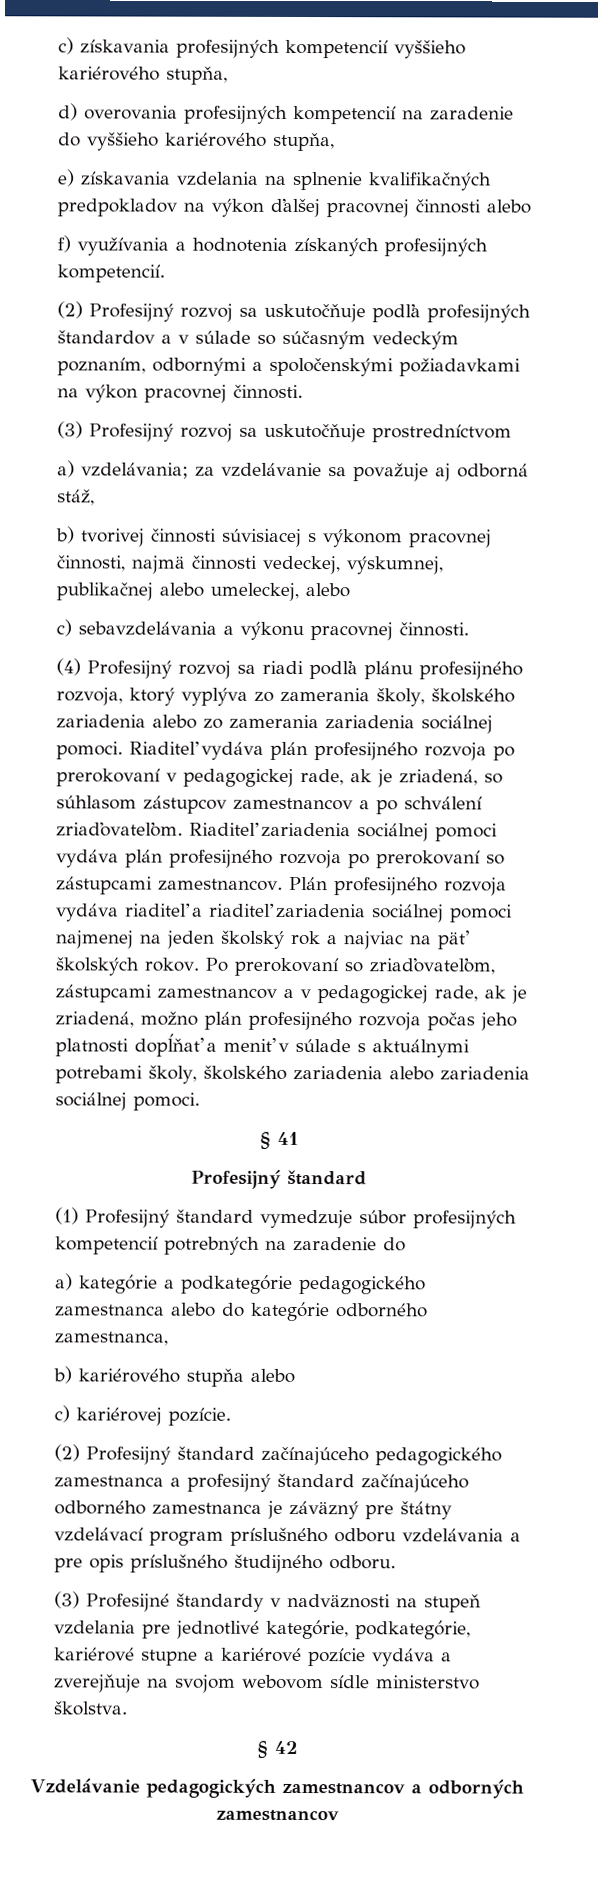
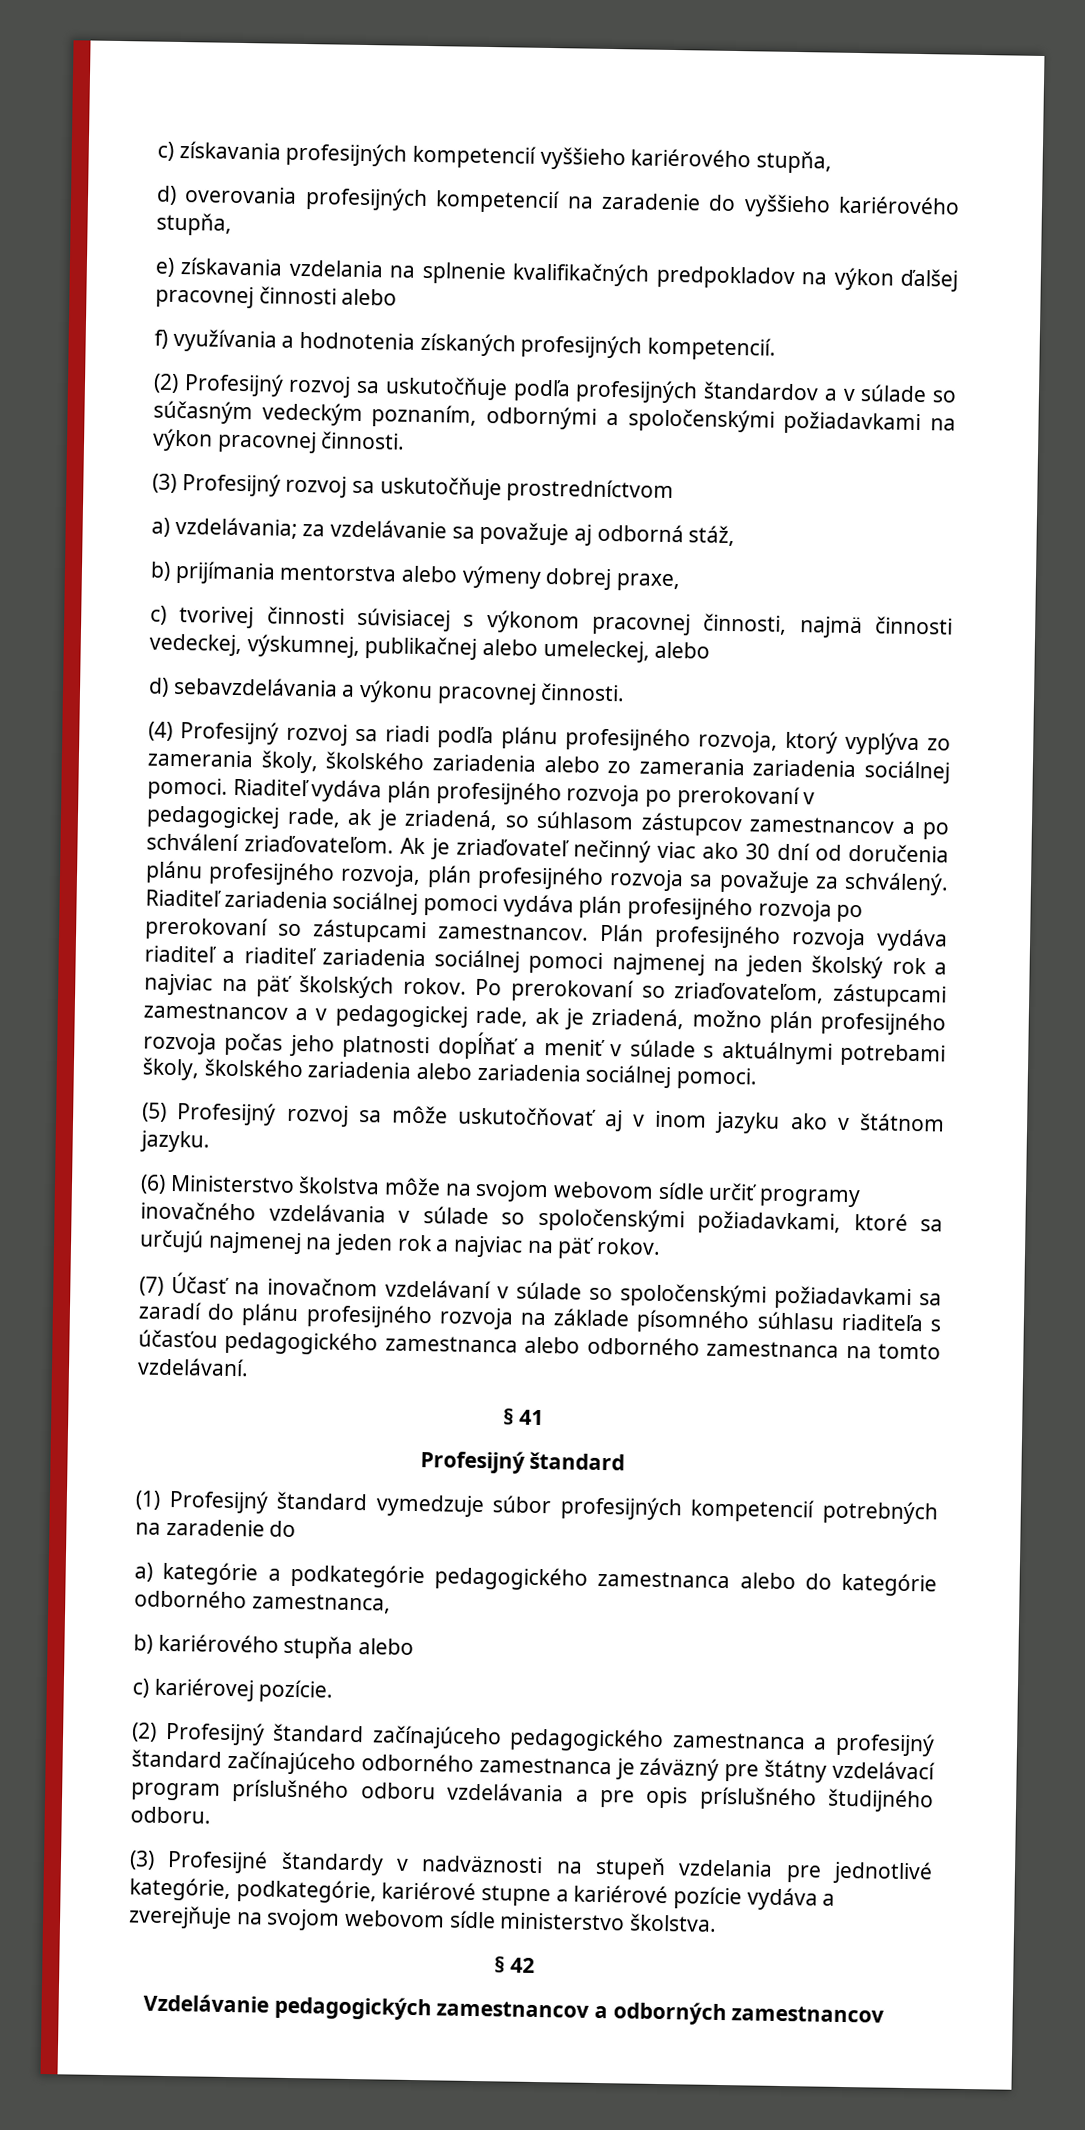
(75, 535) none -> [174,560,681,592] [150,605,168,625] prijímania mentorstva alebo výmeny dobrej praxe, // c)
[55,619,72,637] c) -> [148,677,170,697] d)
(183, 829) none -> [400,837,949,863] [145,860,949,896] Ak je zriaďovateľ nečinný viac ako 30 dní od doručenia plánu profesijného rozvoja, plán profesijného rozvoja sa považuje za schválený.
(200, 1101) none -> [142,1102,945,1134] [139,1130,211,1153] [140,1174,862,1208] [140,1201,943,1235] [139,1229,662,1259] [139,1272,942,1311] [138,1301,941,1334] [138,1329,941,1360] [137,1357,250,1377] // (5) Profesijný rozvoj sa môže uskutočňovať aj v inom jazyku ako v štátnom jazyku. // (6) Ministerstvo školstva môže na svojom webovom sídle určiť programy inovačného vzdelávania v súlade so spoločenskými požiadavkami, ktoré sa určujú najmenej na jeden rok a najviac na päť rokov. // (7) Účasť na inovačnom vzdelávaní v súlade so spoločenskými požiadavkami sa zaradí do plánu profesijného rozvoja na základe písomného súhlasu riaditeľa s účasťou pedagogického zamestnanca alebo odborného zamestnanca na tomto vzdelávaní.

